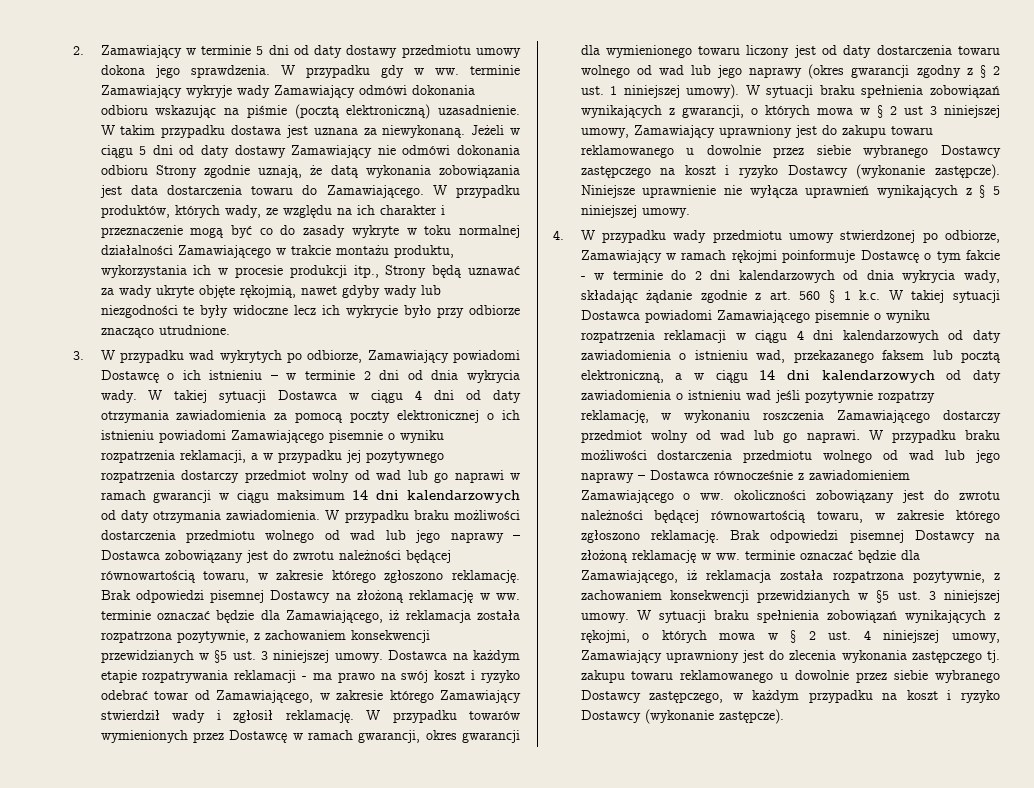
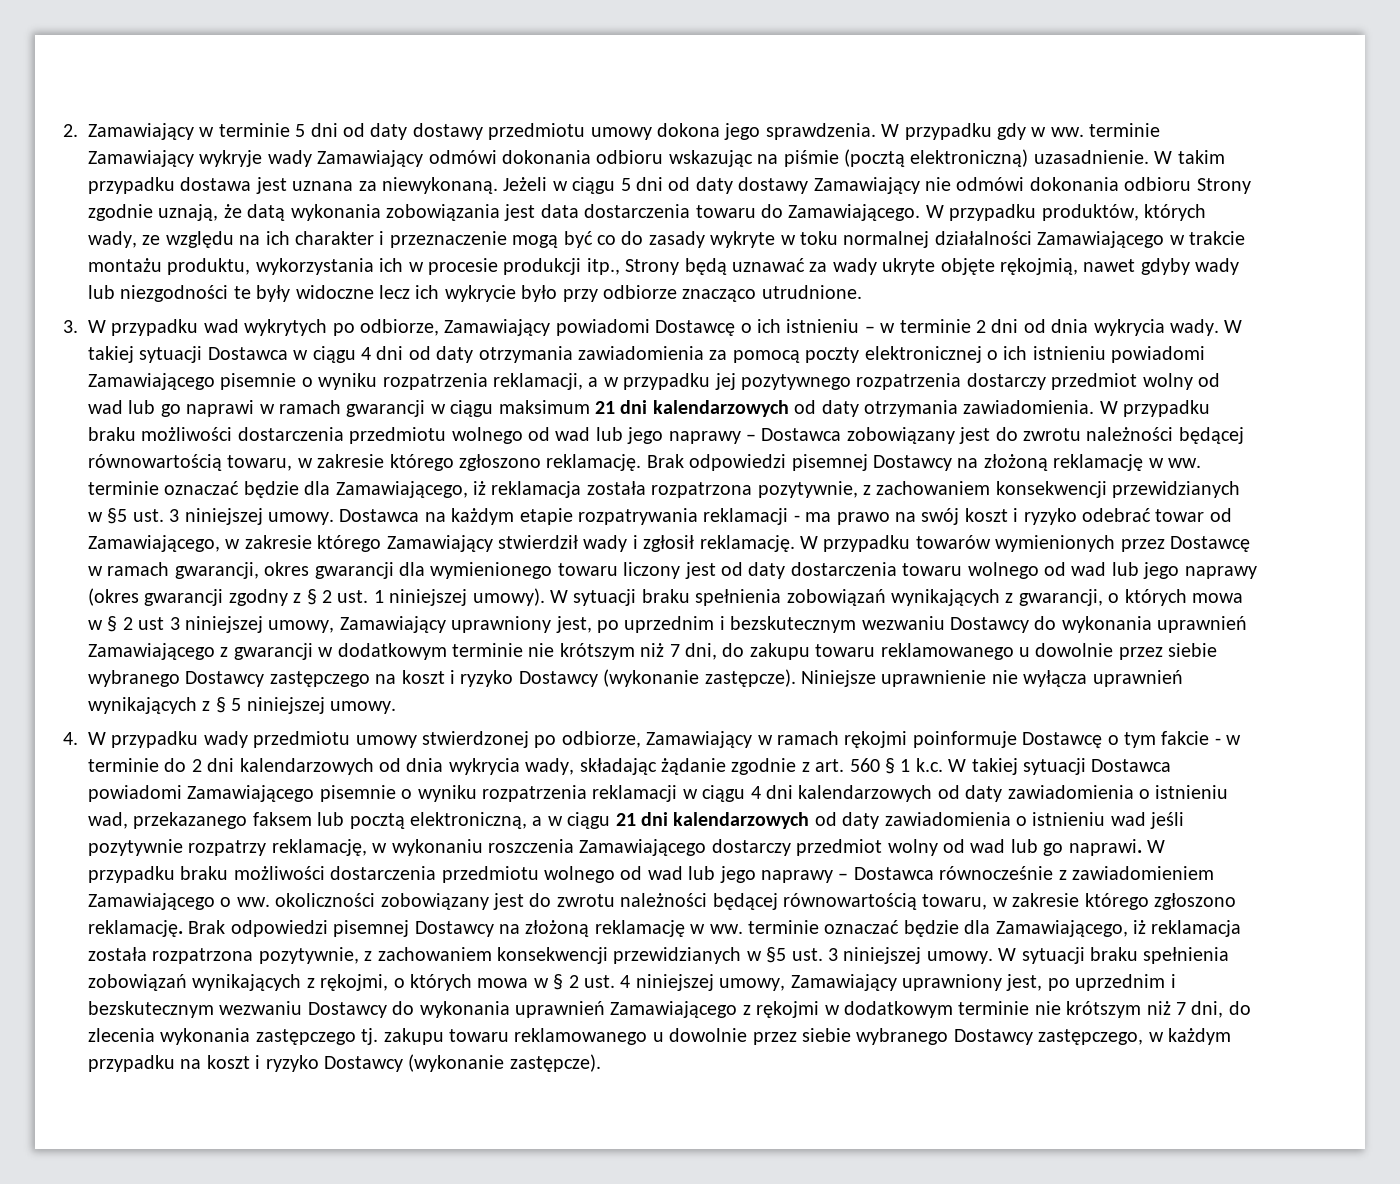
[352,490,369,500] 14 -> [594,401,615,414] 21
[794,125,817,138] jest -> [555,616,1248,633] [88,643,717,660] jest, po uprzednim i bezskutecznym wezwaniu Dostawcy do wykonania uprawnień Zamawiającego z gwarancji w dodatkowym terminie nie krótszym niż 7 dni,
[759,370,776,380] 14 -> [615,813,636,826] 21
[741,650,764,663] jest -> [1006,974,1176,991] [88,1001,1224,1018] jest, po uprzednim i bezskutecznym wezwaniu Dostawcy do wykonania uprawnień Zamawiającego z rękojmi w dodatkowym terminie nie krótszym niż 7 dni,

